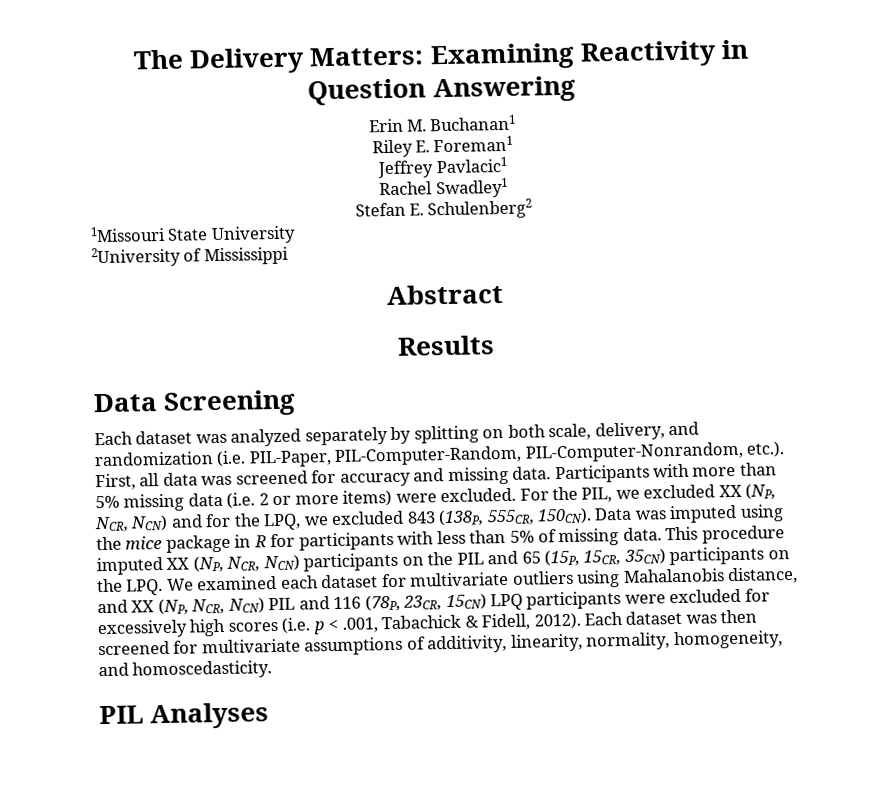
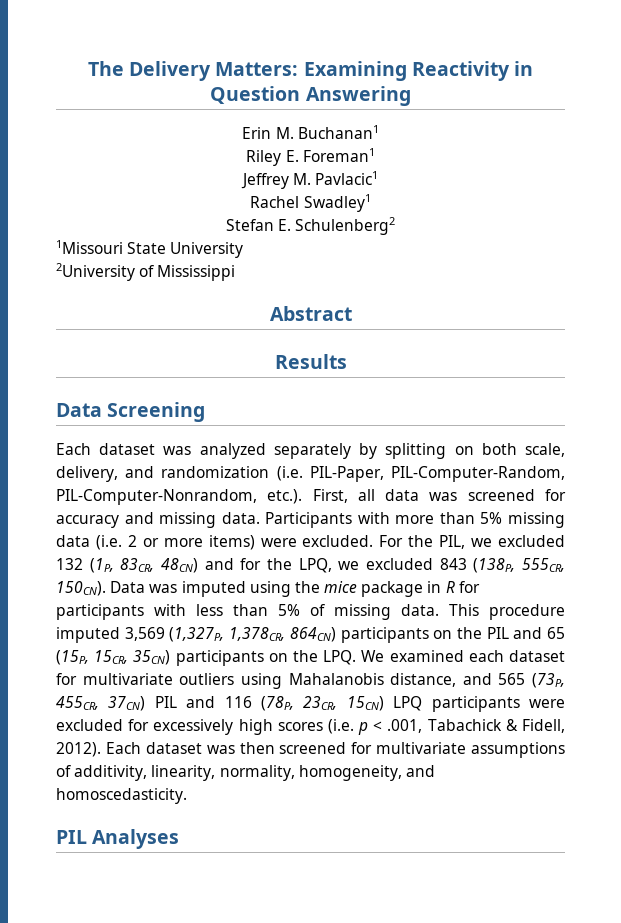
(435, 169) none -> [293,173,311,185] M.
[718,483,777,500] [94,514,169,533] XX (NP, NCR, NCN) -> [56,558,198,573] 132 (1P, 83CR, 48CN)
[166,554,300,573] XX (NP, NCR, NCN) -> [124,627,336,642] 3,569 (1,327P, 1,378CR, 864CN)
[131,597,265,616] XX (NP, NCR, NCN) -> [498,673,565,688] [56,696,146,711] 565 (73P, 455CR, 37CN)

